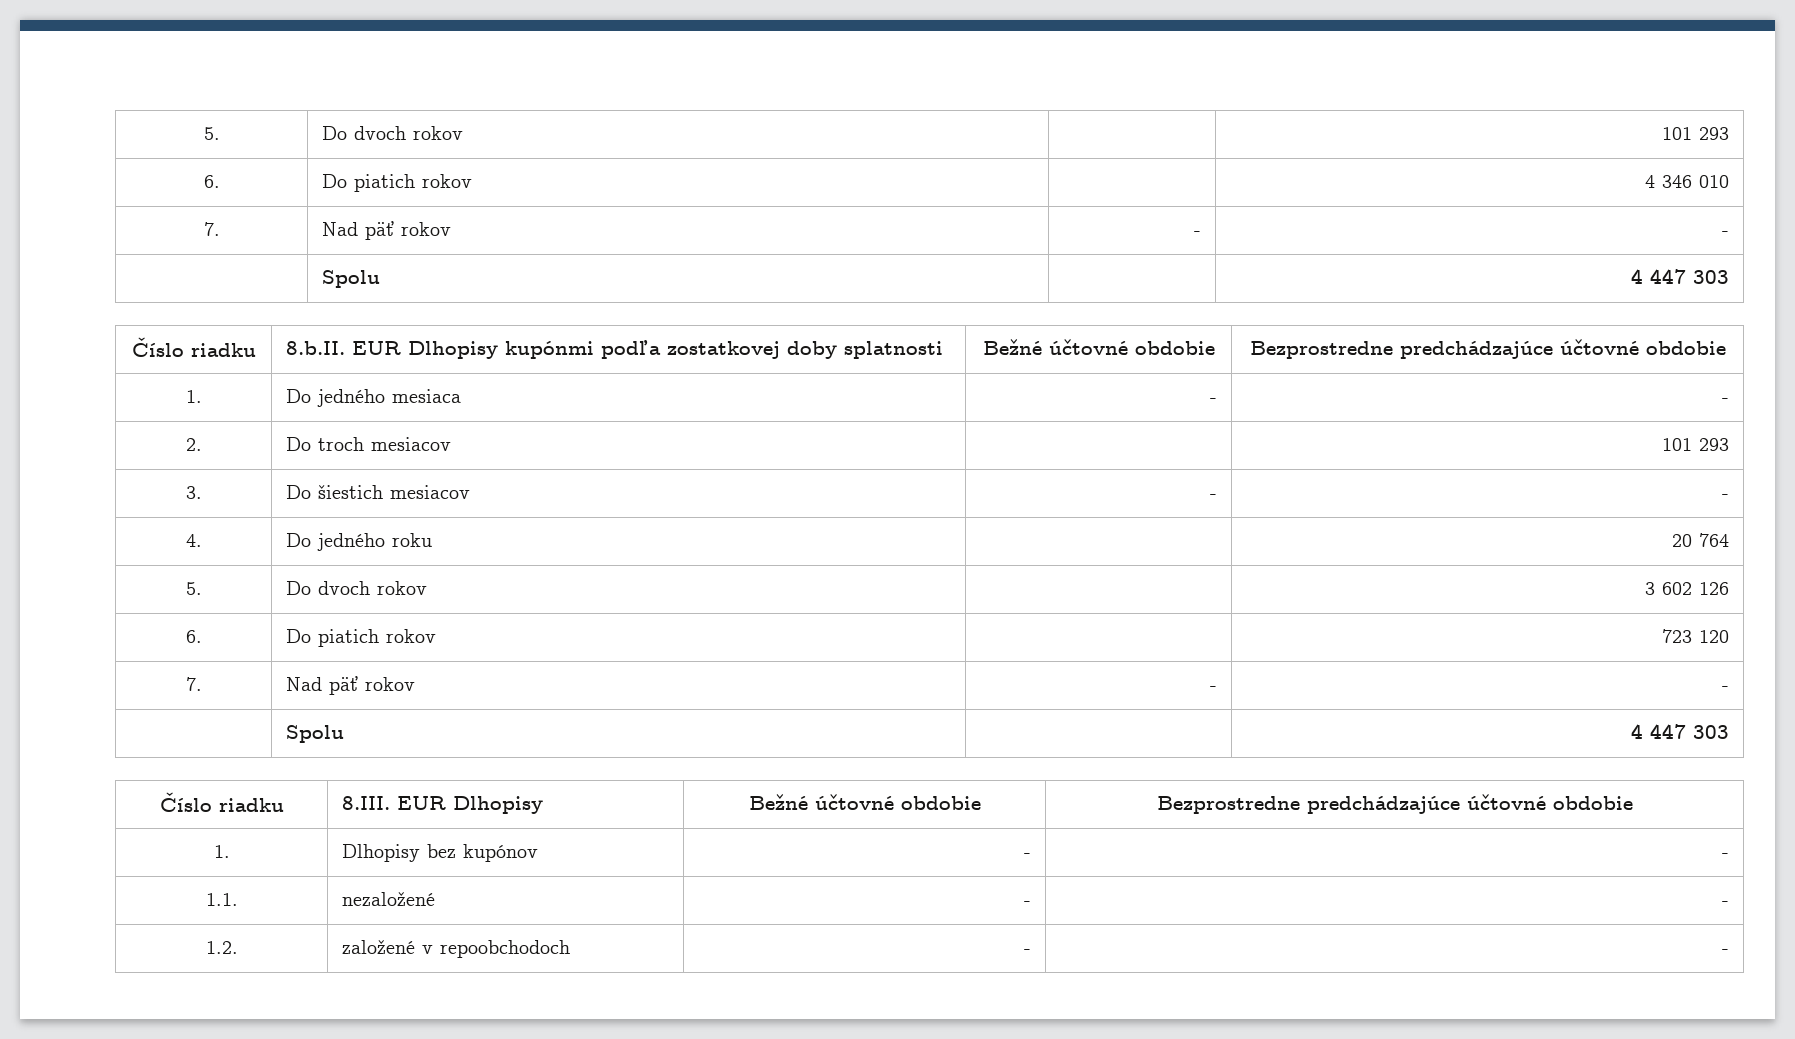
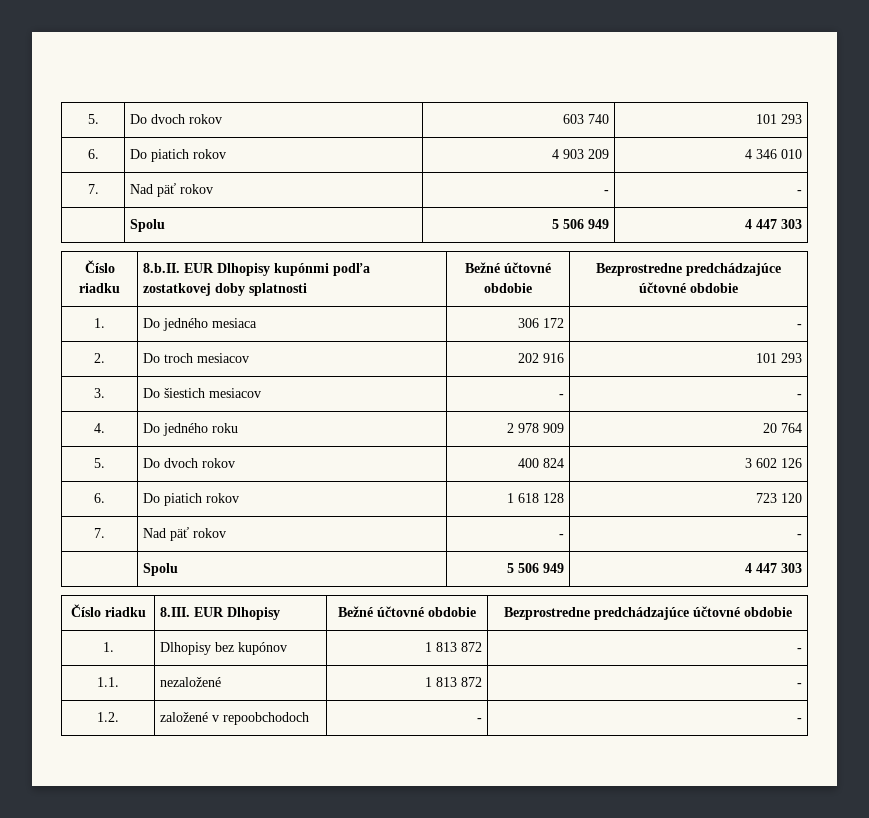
[203,127,220,140] [321,126,463,140] 5. | Do dvoch rokov | -> [87,114,99,124] [129,114,222,124] [563,114,610,124] 5. | Do dvoch rokov | 603 740
(472, 181) none -> [552,149,610,159] 4 903 209
(380, 279) none -> [552,219,610,229] 5 506 949
[1210,398,1218,403] - -> [518,318,565,328] 306 172
(451, 444) none -> [518,353,565,363] 202 916
(432, 540) none -> [507,423,565,433] 2 978 909
(427, 588) none -> [518,458,565,468] 400 824
(436, 636) none -> [507,493,565,503] 1 618 128
(344, 734) none -> [507,563,565,573] 5 506 949
[1024,853,1032,858] - -> [425,642,483,652] 1 813 872
[1024,901,1032,906] - -> [425,677,483,687] 1 813 872

